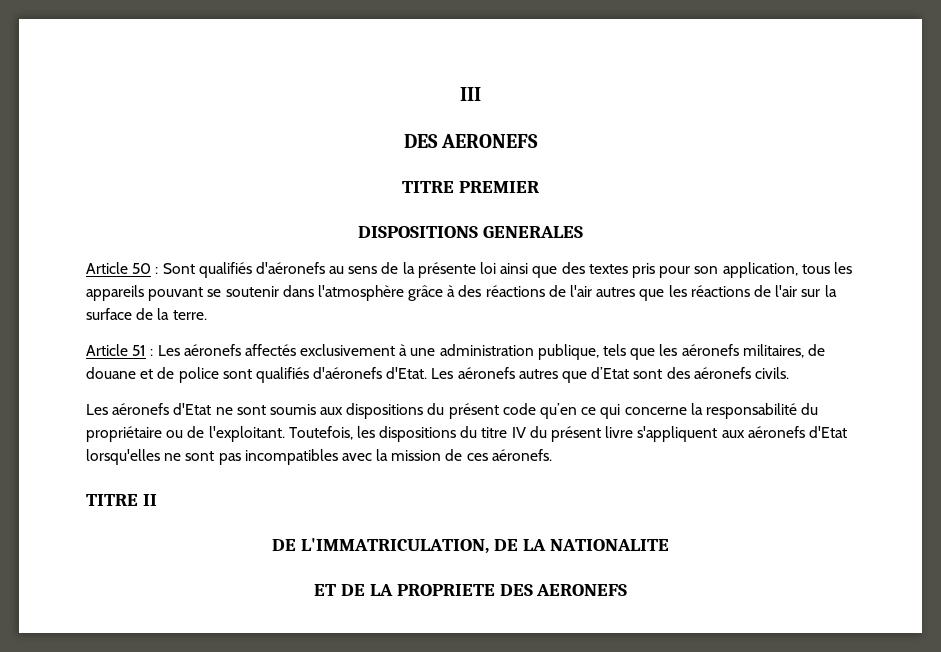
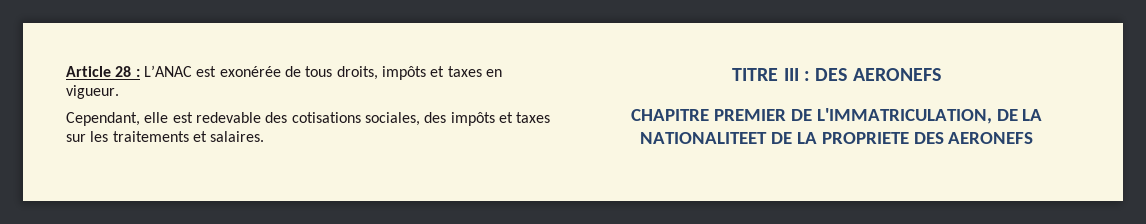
(460, 94) none -> [66,65,502,80] [66,85,119,99] [66,112,551,126] [66,131,265,142] [732,68,779,81] Article 28 : L’ANAC est exonérée de tous droits, impôts et taxes en vigueur. // Cependant, elle est redevable des cotisations sociales, des impôts et taxes sur les traitements et salaires. // TITRE
(481, 94) // -> [804,71,810,81] :
[402,181,455,193] TITRE -> [630,109,709,121] CHAPITRE
[358,226,583,238] [86,262,852,278] [86,285,837,301] [86,308,207,320] [86,344,825,360] [86,367,789,383] [86,403,819,419] [86,426,847,442] [86,449,552,465] [86,494,157,506] // DISPOSITIONS GENERALES // Article 50 : Sont qualifiés d'aéronefs au sens de la présente loi ainsi que des textes pris pour son application, tous les appareils pouvant se soutenir dans l'atmosphère grâce à des réactions de l'air autres que les réactions de l'air sur la surface de la terre. // Article 51 : Les aéronefs affectés exclusivement à une administration publique, tels que les aéronefs militaires, de douane et de police sont qualifiés d'aéronefs d'Etat. Les aéronefs autres que d’Etat sont des aéronefs civils. // Les aéronefs d'Etat ne sont soumis aux dispositions du présent code qu’en ce qui concerne la responsabilité du propriétaire ou de l'exploitant. Toutefois, les dispositions du titre IV du présent livre s'appliquent aux aéronefs d'Etat lorsqu'elles ne sont pas incompatibles avec la mission de ces aéronefs. // TITRE II // -> (786, 115) none
[549,539,669,551] [313,584,336,596] NATIONALITE // ET -> [639,132,767,144] NATIONALITEET

